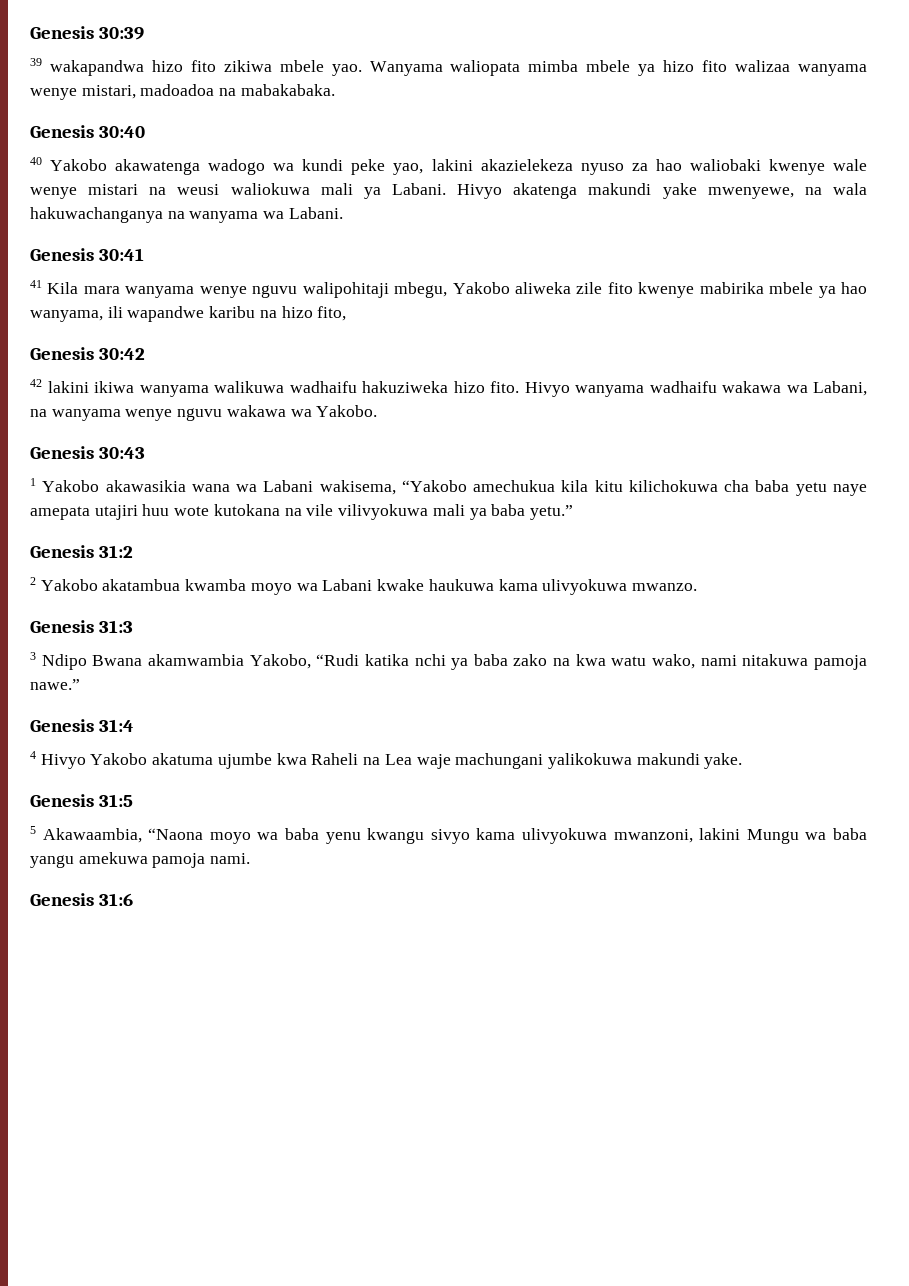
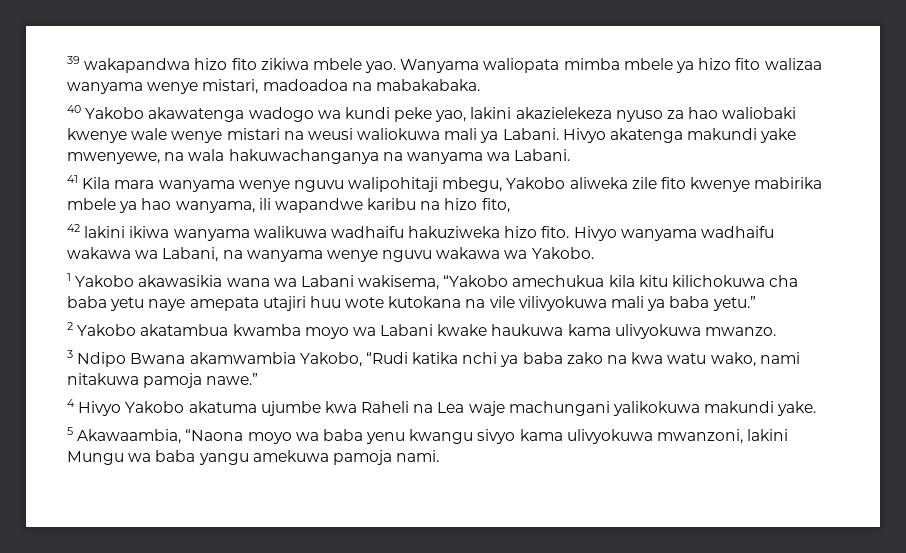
[30,26,144,40] Genesis 30:39 // -> (67, 60) none
[30,125,145,138] // Genesis 30:40 -> (480, 85) none
[30,248,144,261] // Genesis 30:41 -> (571, 155) none
[30,347,145,360] // Genesis 30:42 -> (510, 205) none
[30,446,145,459] // Genesis 30:43 -> (594, 253) none
[30,545,133,558] // Genesis 31:2 -> (756, 303) none
[30,620,133,633] // Genesis 31:3 -> (777, 331) none
[30,719,134,732] // Genesis 31:4 -> (259, 379) none
[30,794,133,807] // Genesis 31:5 -> (817, 408) none
[30,893,133,906] // Genesis 31:6 -> (440, 456) none

